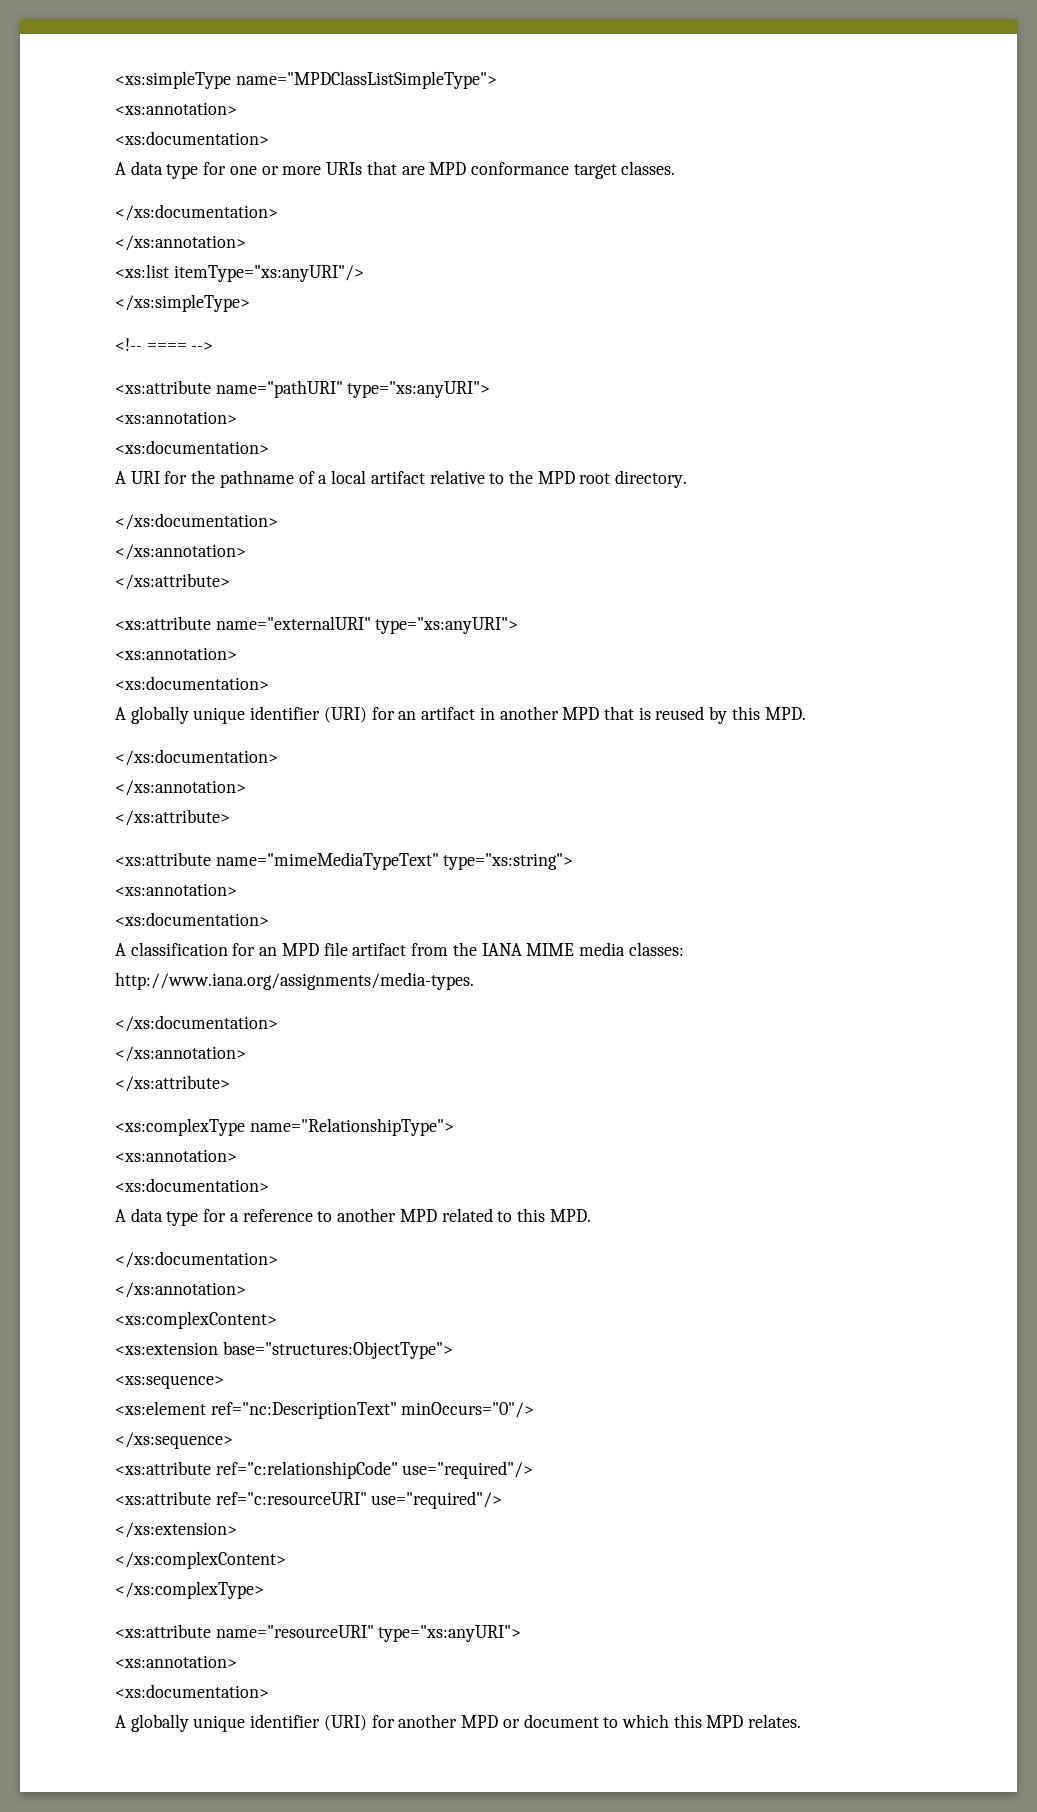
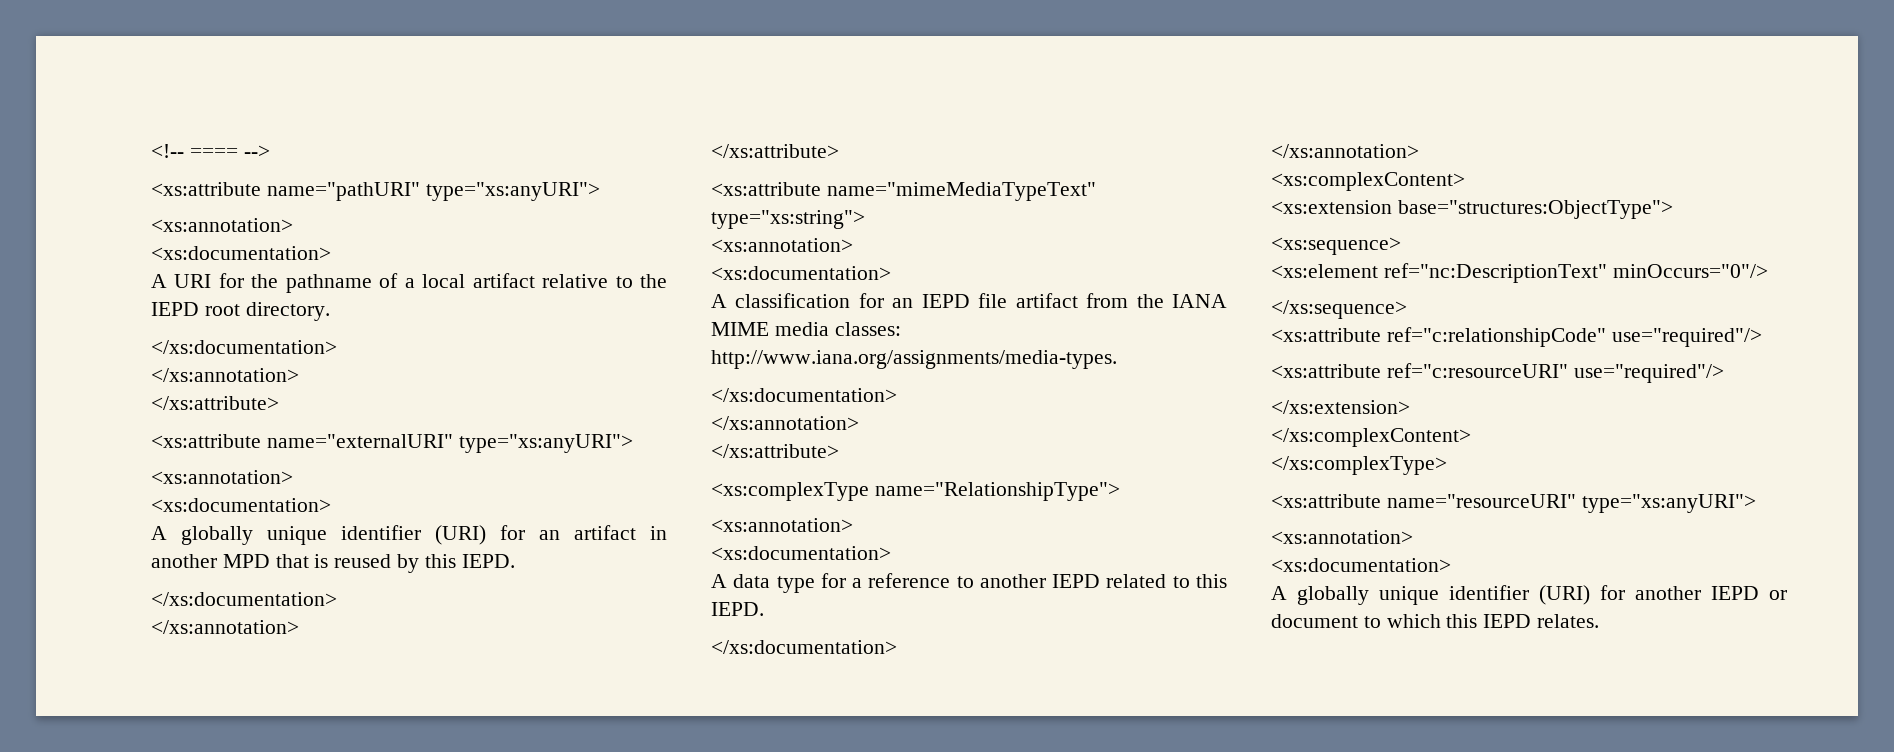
[115,71,497,89] [115,102,237,115] [115,131,269,145] [115,161,676,179] [115,204,278,221] [115,235,246,251] [115,264,364,282] [115,294,250,312] <xs:simpleType name="MPDClassListSimpleType"> // <xs:annotation> // <xs:documentation> // A data type for one or more URIs that are MPD conformance target classes. // </xs:documentation> // </xs:annotation> // <xs:list itemType="xs:anyURI"/> // </xs:simpleType> // -> (151, 151) none
[537,471,575,484] MPD -> [151,302,199,316] IEPD
[764,707,806,720] MPD. -> [461,554,515,568] IEPD.
[281,943,319,956] MPD -> [921,294,970,308] IEPD
[399,1209,437,1222] MPD -> [1052,574,1101,588] IEPD
[549,1209,591,1222] MPD. -> [711,602,764,616] IEPD.
[461,1715,499,1728] MPD -> [1711,586,1759,600] IEPD
[706,1715,744,1728] MPD -> [1483,614,1532,628] IEPD

